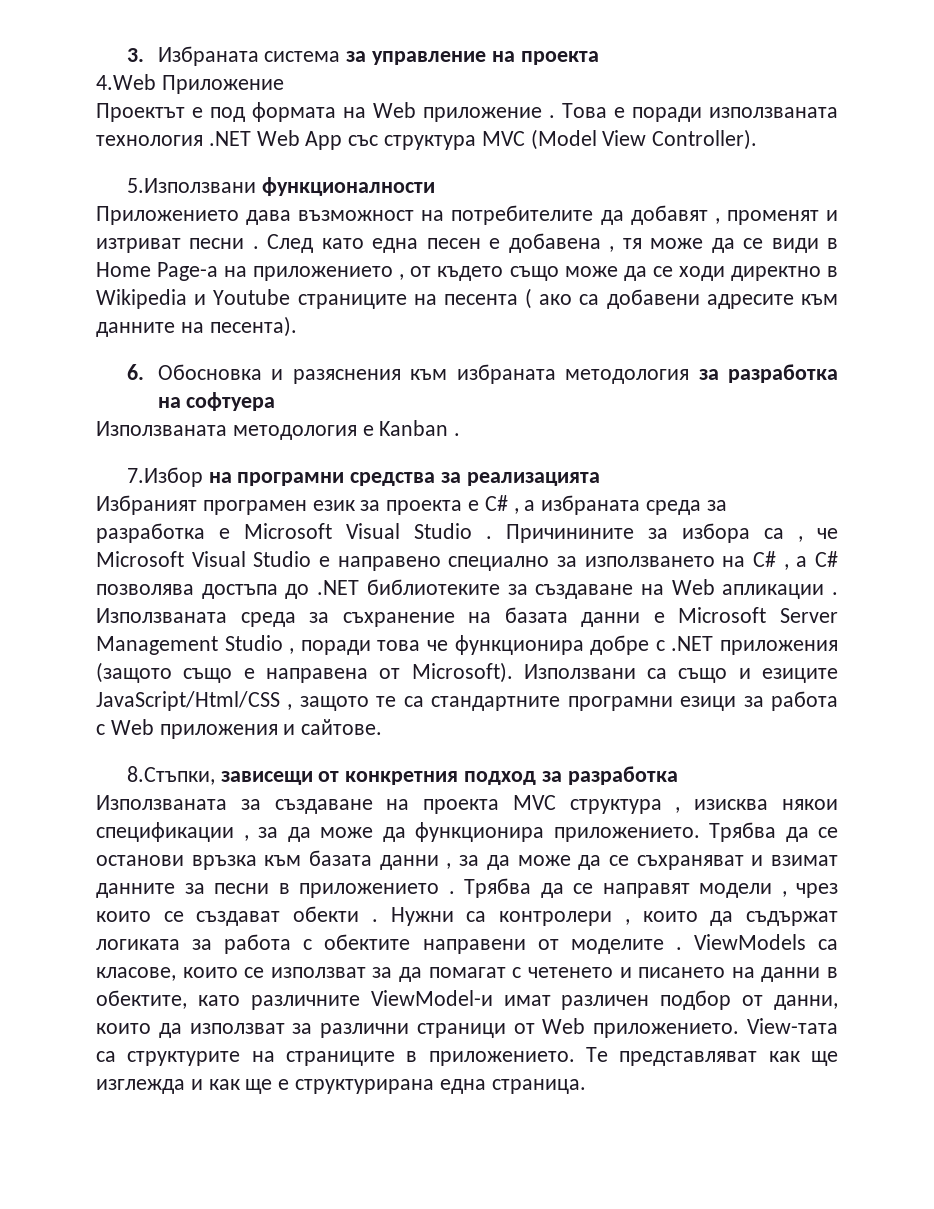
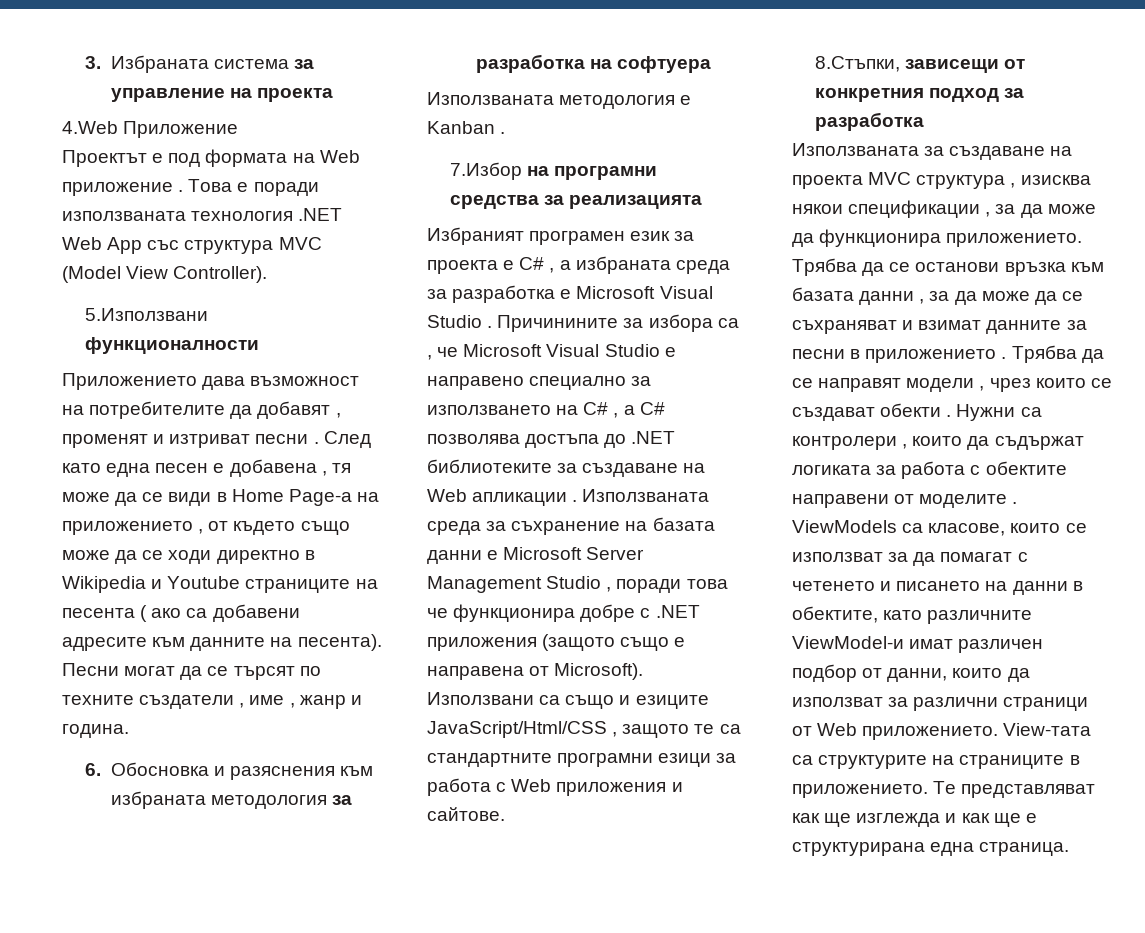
(297, 326) none -> [62,663,321,680] [62,695,362,709] [62,724,129,738] Песни могат да се търсят по техните създатели , име , жанр и година.

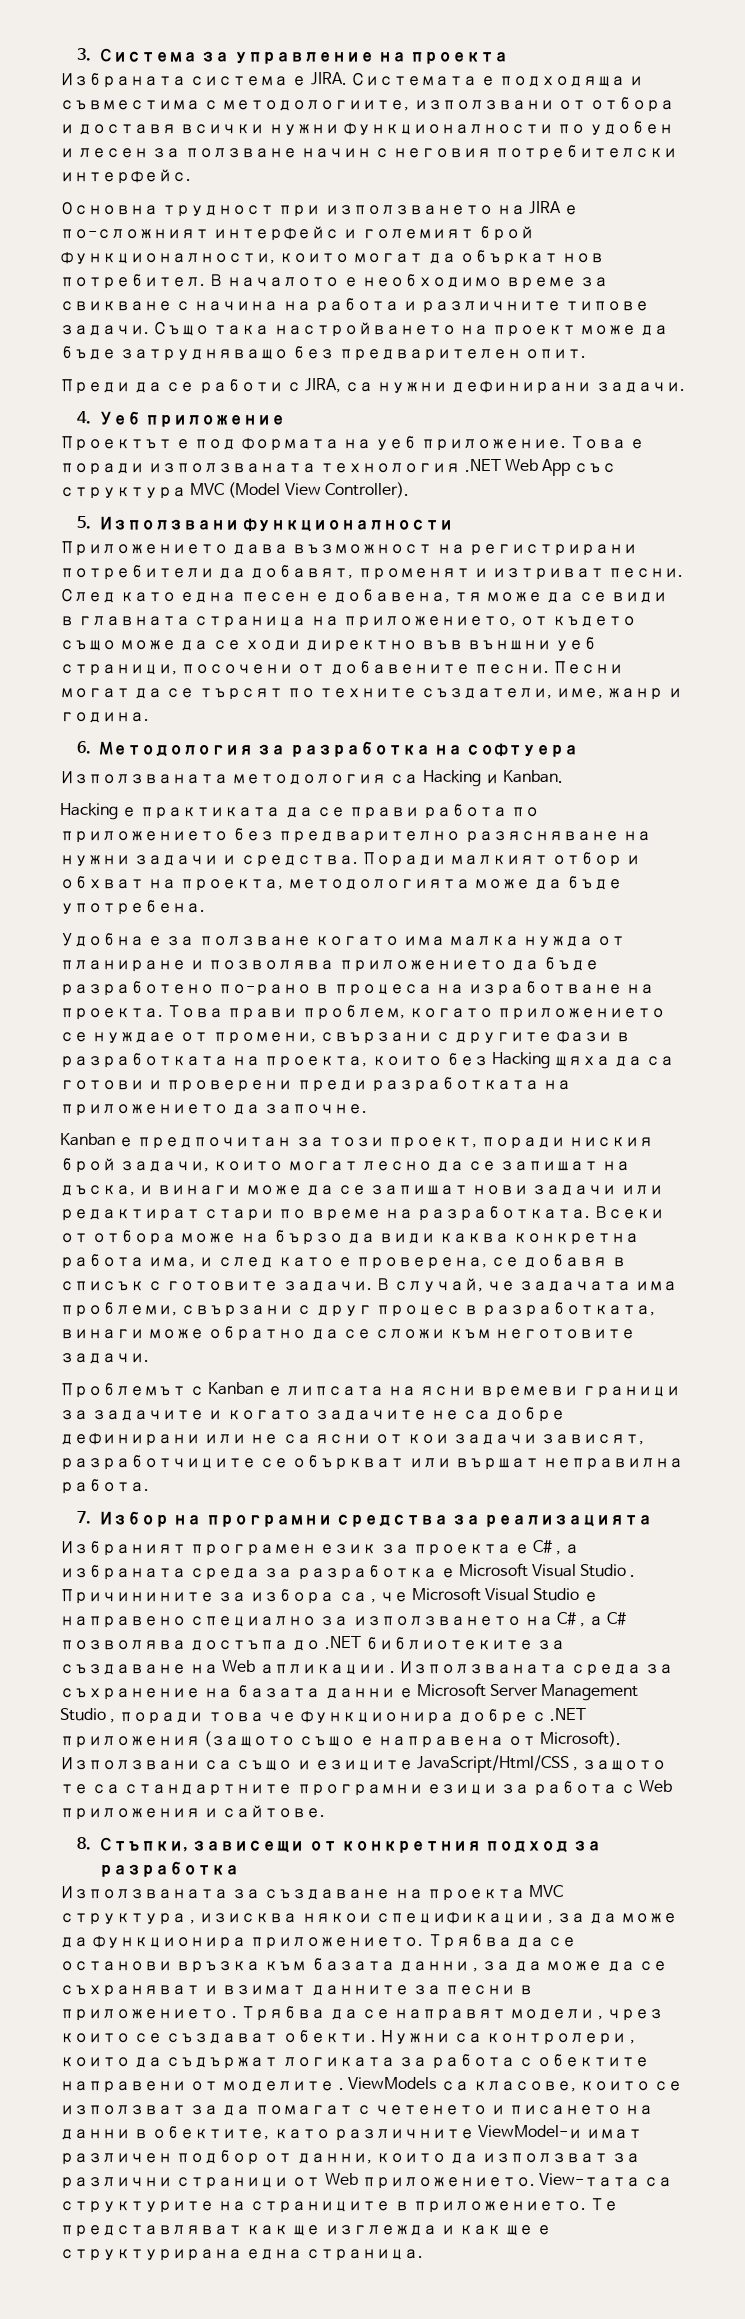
[110,55,289,73] Избраната система -> [99,48,198,62] Система
[62,121,239,138] 4.Web Приложение -> [60,72,644,88] [60,97,674,112] [60,121,674,135] [60,145,678,160] [60,169,191,184] [60,201,579,217] [60,226,534,241] [60,250,604,265] [60,274,609,289] [60,298,650,313] [60,321,669,337] [60,346,586,361] [60,378,685,394] [77,411,286,427] Избраната система е JIRA. Системата е подходяща и съвместима с методологиите, използвани от отбора и доставя всички нужни функционалности по удобен и лесен за ползване начин с неговия потребителски интерфейс. // Основна трудност при използването на JIRA е по-сложният интерфейс и големият брой функционалности, които могат да объркат нов потребител. В началото е необходимо време за свикване с начина на работа и различните типове задачи. Също така настройването на проект може да бъде затрудняващо без предварителен опит. // Преди да се работи с JIRA, са нужни дефинирани задачи. // 4. Уеб приложение
[319,150,360,163] [62,182,184,196] Web приложение . -> [374,436,567,451] уеб приложение.
[85,308,209,321] 5.Използвани -> [77,516,240,530] 5. Използвани
[89,401,341,419] потребителите да добавят , -> [468,544,637,556] [60,565,354,580] регистрирани потребители да добавят,
[255,434,319,444] песни . -> [608,568,684,578] песни.
[229,459,327,477] добавена , -> [332,589,450,603] добавена,
[231,489,379,506] [62,521,204,535] Home Page-а на приложението , -> [78,616,516,628] главната страница на приложението,
[304,550,315,560] [62,576,378,593] [62,604,300,622] [62,634,382,651] в Wikipedia и Youtube страниците на песента ( ако са добавени адресите към данните на песента). -> [421,637,598,651] [60,661,549,676] във външни уеб страници, посочени от добавените песни.
[139,695,295,709] създатели , име , -> [421,688,604,699] създатели, име,
[110,762,374,780] [110,791,327,809] Обосновка и разяснения към избраната методология -> [99,741,254,757] Методология
[680,95,692,105] [427,121,506,134] [450,162,523,180] е Kanban . // 7.Избор -> [390,770,563,787] [60,803,540,820] [60,828,651,843] [60,852,641,867] [60,876,623,891] [60,900,205,915] [60,932,626,947] [60,957,599,972] [60,981,655,996] [60,1005,665,1020] [60,1031,631,1044] [60,1052,675,1069] [60,1077,571,1092] [60,1104,368,1116] [60,1133,654,1149] [60,1158,631,1173] [60,1185,663,1196] [60,1206,665,1221] [60,1230,640,1245] [60,1254,626,1269] [60,1278,678,1292] [60,1302,656,1317] [60,1326,636,1341] [60,1353,149,1364] [60,1382,681,1398] [60,1407,566,1422] [60,1433,645,1446] [60,1455,683,1470] [60,1479,149,1494] [77,1511,170,1527] са Hacking и Kanban. // Hacking е практиката да се прави работа по приложението без предварително разясняване на нужни задачи и средства. Поради малкият отбор и обхват на проекта, методологията може да бъде употребена. // Удобна е за ползване когато има малка нужда от планиране и позволява приложението да бъде разработено по-рано в процеса на изработване на проекта. Това прави проблем, когато приложението се нуждае от промени, свързани с другите фази в разработката на проекта, които без Hacking щяха да са готови и проверени преди разработката на приложението да започне. // Kanban е предпочитан за този проект, поради ниския брой задачи, които могат лесно да се запишат на дъска, и винаги може да се запишат нови задачи или редактират стари по време на разработката. Всеки от отбора може на бързо да види каква конкретна работа има, и след като е проверена, се добавя в списък с готовите задачи. В случай, че задачата има проблеми, свързани с друг процес в разработката, винаги може обратно да се сложи към неготовите задачи. // Проблемът с Kanban е липсата на ясни времеви граници за задачите и когато задачите не са добре дефинирани или не са ясни от кои задачи зависят, разработчиците се объркват или вършат неправилна работа. // 7. Избор
[815,56,901,72] 8.Стъпки, -> [77,1837,189,1852] 8. Стъпки,

